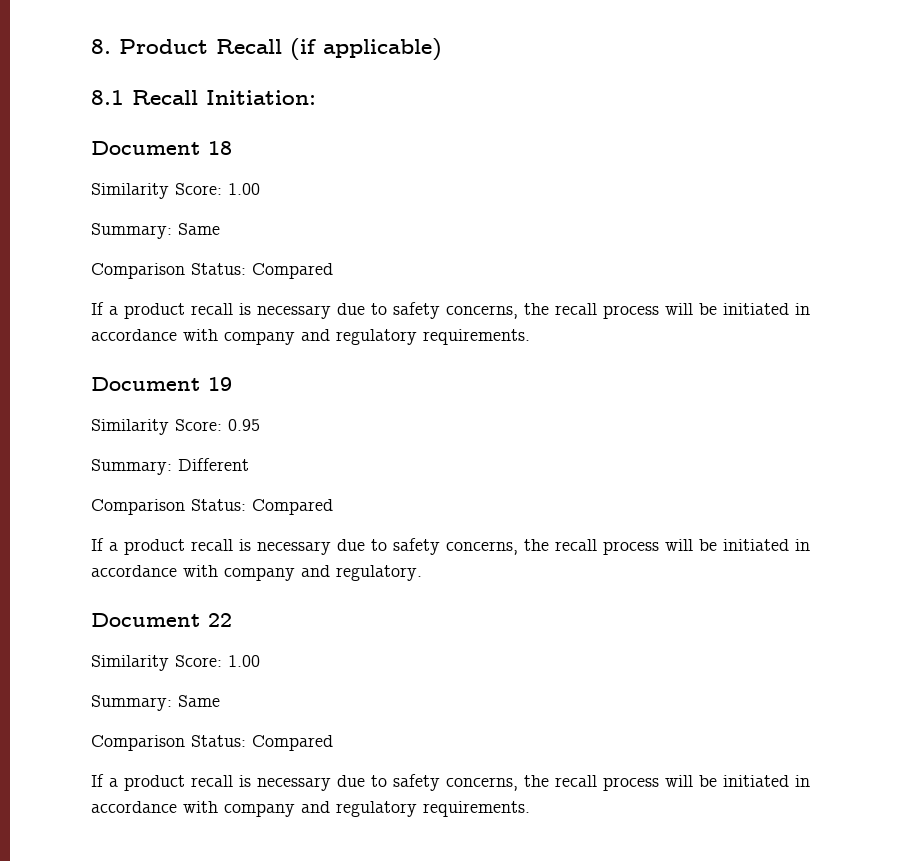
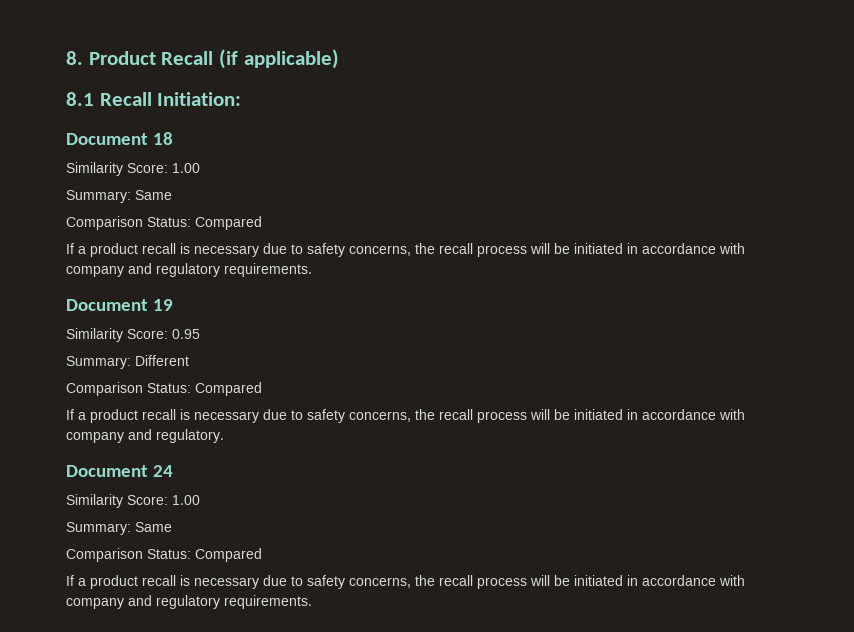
[208,613,232,627] 22 -> [152,465,173,477] 24

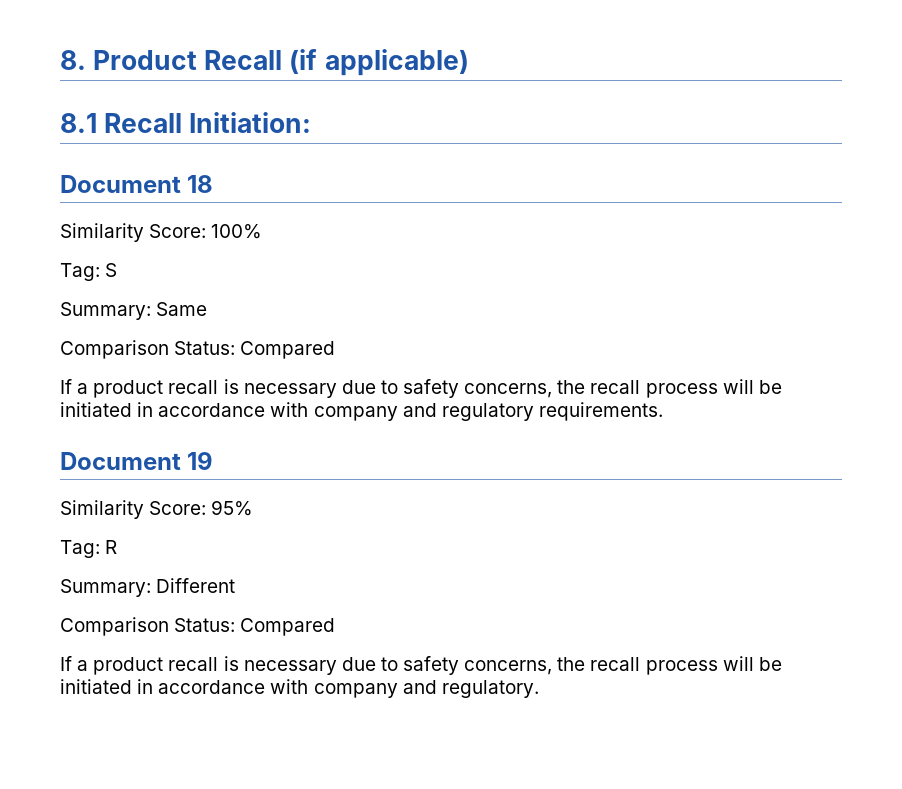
[172,163,200,173] 1.00 -> [211,224,263,239] [60,263,118,281] 100% // Tag: S
[172,329,200,339] 0.95 -> [211,500,254,516] [60,540,118,558] 95% // Tag: R
[66,465,173,477] [66,494,200,508] [66,522,172,535] [66,548,262,562] [66,575,745,589] [66,595,312,609] // Document 24 // Similarity Score: 1.00 // Summary: Same // Comparison Status: Compared // If a product recall is necessary due to safety concerns, the recall process will be initiated in accordance with company and regulatory requirements. -> (539, 689) none

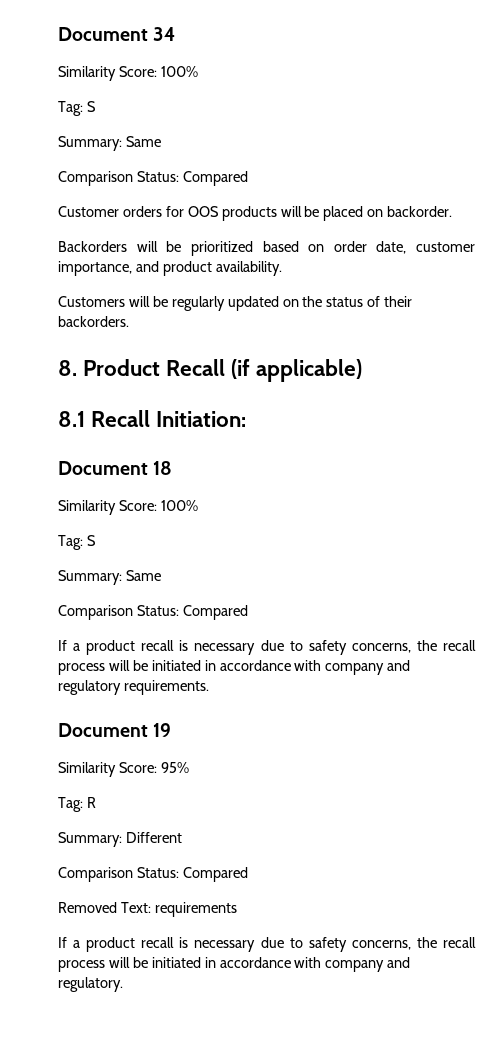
(60, 60) none -> [58,27,176,41] [58,66,198,81] [58,101,96,116] [58,136,161,151] [58,171,248,186] [58,206,453,221] [58,241,475,256] [58,261,282,276] [58,296,413,311] [58,316,129,327] Document 34 // Similarity Score: 100% // Tag: S // Summary: Same // Comparison Status: Compared // Customer orders for OOS products will be placed on backorder. // Backorders will be prioritized based on order date, customer importance, and product availability. // Customers will be regularly updated on the status of their backorders. //
(336, 627) none -> [58,902,237,917] // Removed Text: requirements

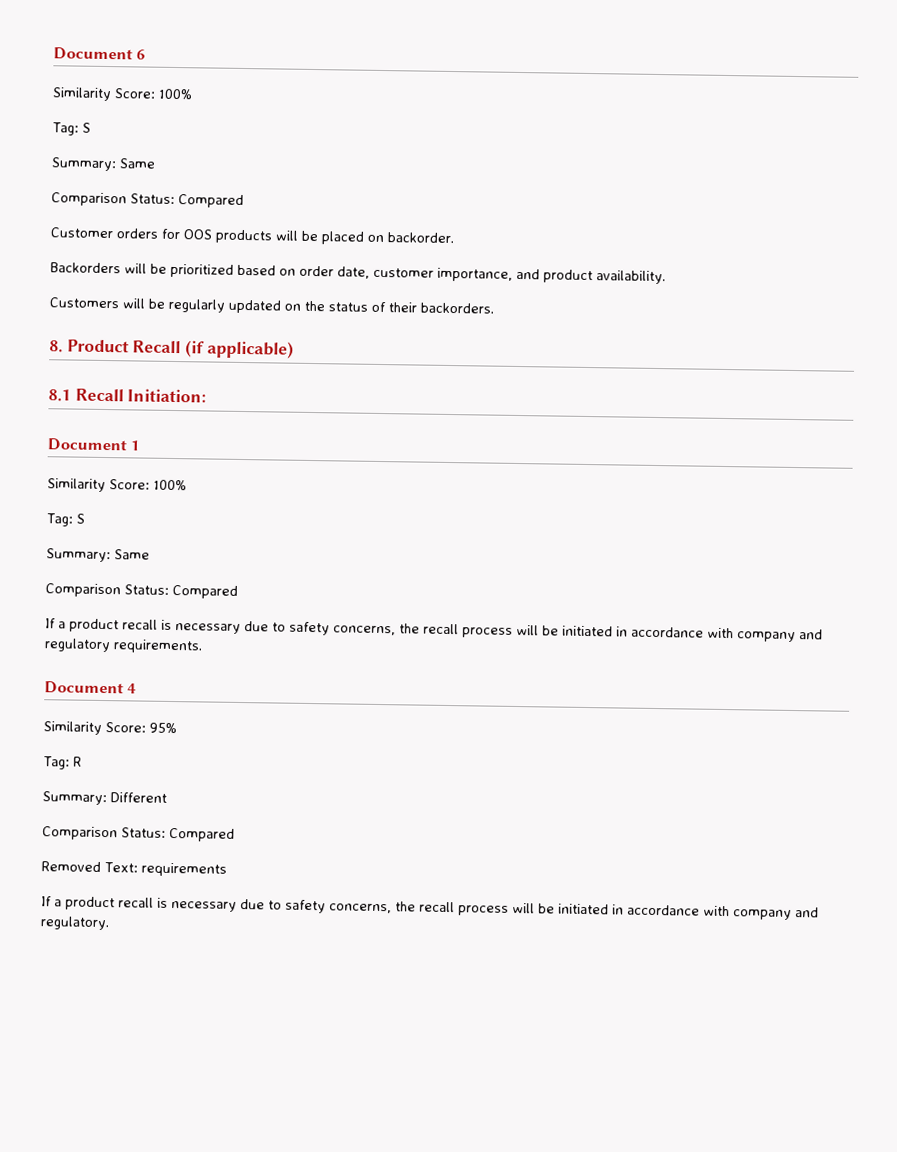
[58,27,176,41] Document 34 -> [53,47,146,61] Document 6
[153,461,173,475] 18 -> [130,440,140,451] 1
[153,723,172,737] 19 -> [127,683,138,694] 4

